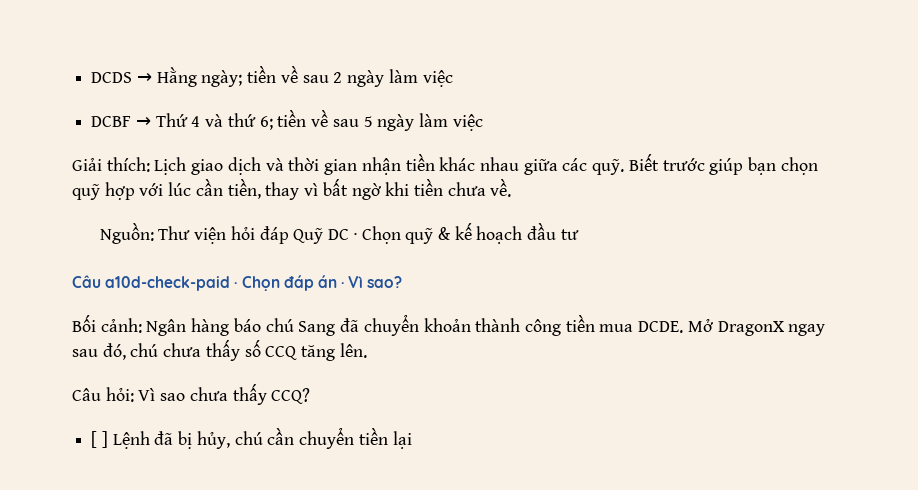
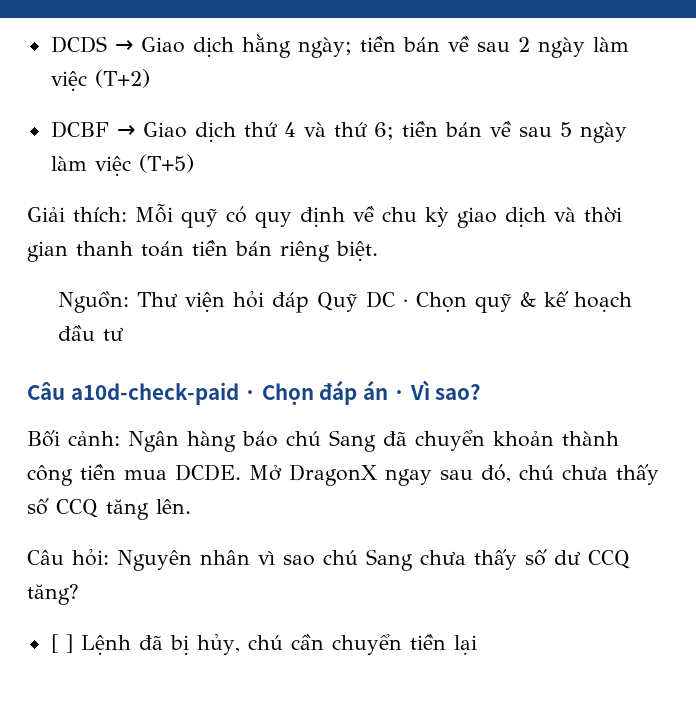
[156,67,197,87] Hằng -> [140,34,291,58] Giao dịch hằng
(277, 74) none -> [402,37,440,52] bán
(453, 78) none -> [94,69,150,88] (T+2)
[155,113,188,127] Thứ -> [142,122,278,142] Giao dịch thứ
(307, 118) none -> [444,122,482,137] bán
(483, 122) none -> [138,154,194,173] (T+5)
[154,157,187,175] Lịch -> [135,204,449,228] Mỗi quỹ có quy định về chu kỳ
[361,153,818,175] [72,178,512,200] nhận tiền khác nhau giữa các quỹ. Biết trước giúp bạn chọn quỹ hợp với lúc cần tiền, thay vì bất ngờ khi tiền chưa về. -> [76,240,378,262] thanh toán tiền bán riêng biệt.
[138,383,311,405] Vì sao chưa thấy CCQ? -> [117,549,630,571] [27,584,79,605] Nguyên nhân vì sao chú Sang chưa thấy số dư CCQ tăng?

